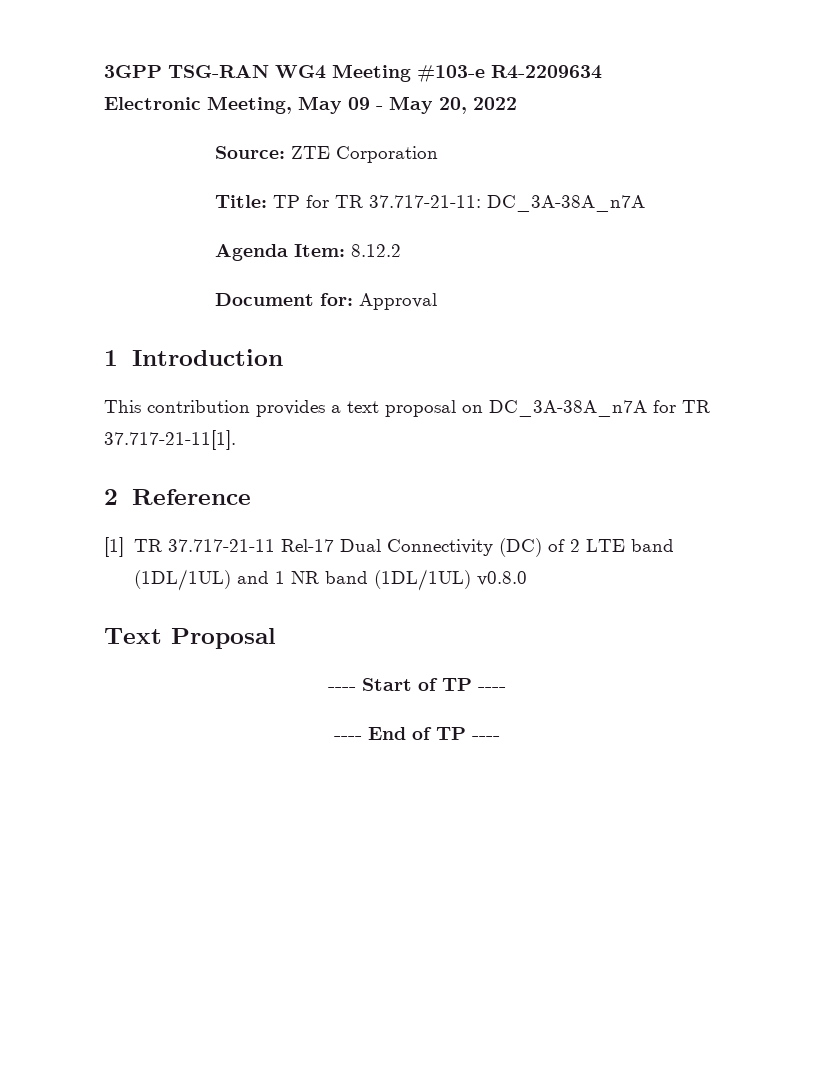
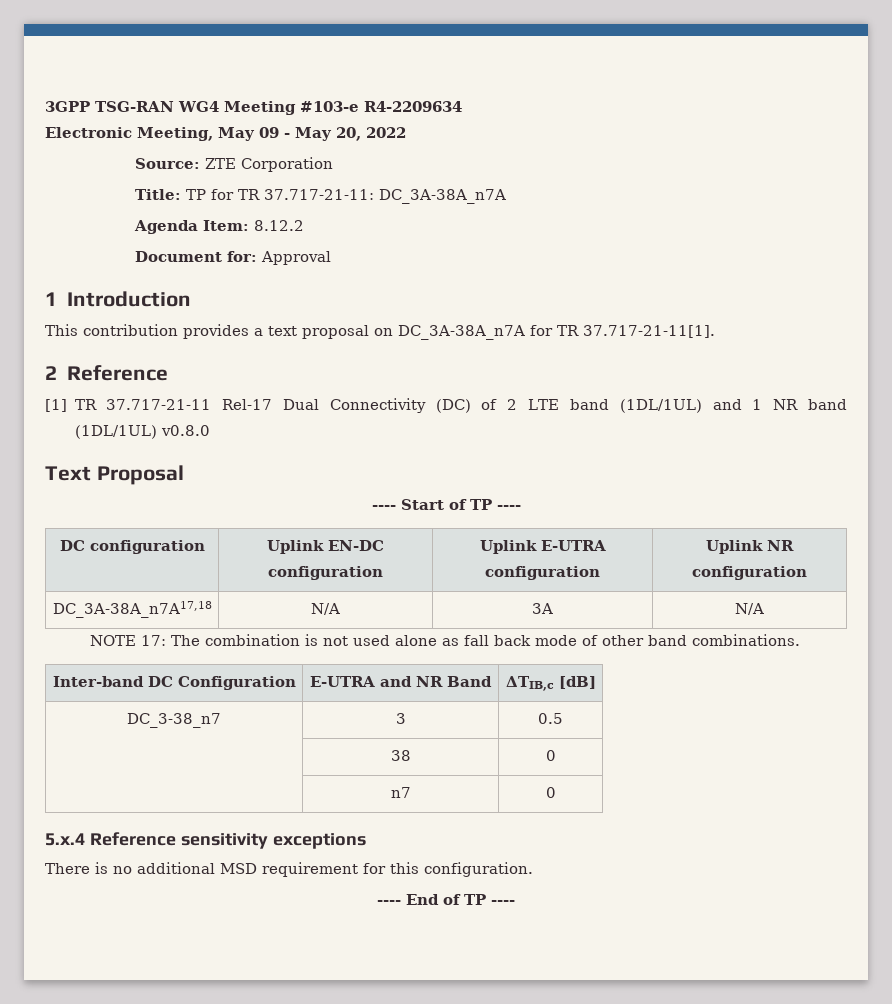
(506, 689) none -> [59,540,205,554] [267,540,384,554] [268,566,383,580] [479,540,606,554] [485,566,600,580] [706,540,794,554] [692,566,807,580] [52,601,212,618] [311,603,340,615] [532,603,553,614] [735,603,764,615] [89,634,800,646] [52,676,296,690] [310,676,492,687] [505,676,596,691] [127,713,221,728] [395,713,406,724] [538,713,563,724] [390,750,411,761] [545,750,556,761] [390,787,411,798] [545,787,556,798] [45,832,366,849] [45,862,533,877] // DC configuration | Uplink EN-DC configuration | Uplink E-UTRA configuration | Uplink NR configuration // DC_3A-38A_n7A17,18 | N/A | 3A | N/A // NOTE 17: The combination is not used alone as fall back mode of other band combinations. // Inter-band DC Configuration | E-UTRA and NR Band | ΔTIB,c [dB] // DC_3-38_n7 | 3 | 0.5 // | 38 | 0 // | n7 | 0 // 5.x.4 Reference sensitivity exceptions // There is no additional MSD requirement for this configuration.

